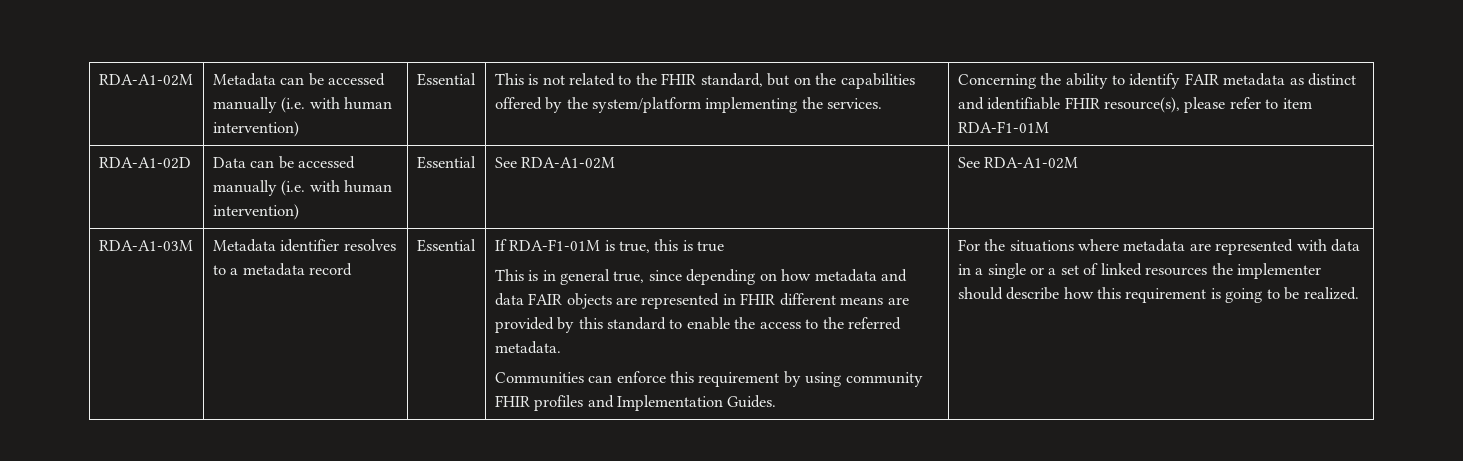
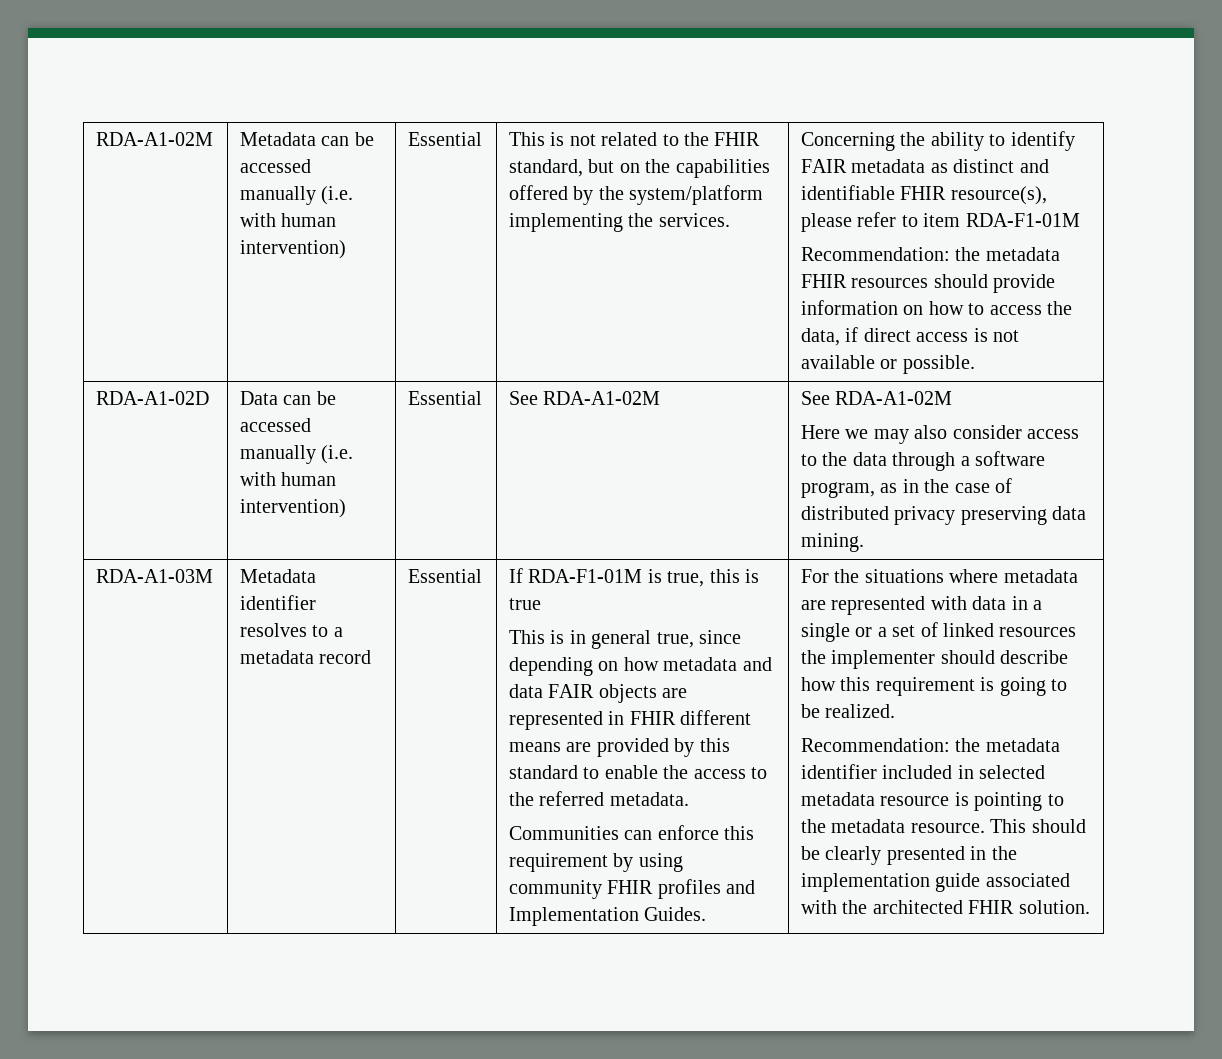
(1049, 127) none -> [801,247,1060,261] [801,274,1056,293] [801,300,1073,315] [801,327,1020,346] [801,355,975,374] // Recommendation: the metadata FHIR resources should provide information on how to access the data, if direct access is not available or possible.
(1079, 163) none -> [801,425,1080,444] [801,451,1046,471] [801,478,1013,498] [801,506,1087,525] [801,533,865,552] // Here we may also consider access to the data through a software program, as in the case of distributed privacy preserving data mining.
(1359, 293) none -> [801,738,1060,752] [801,764,1046,779] [801,792,1064,811] [801,819,1086,833] [801,846,1017,865] [801,873,1070,892] [801,900,1090,914] // Recommendation: the metadata identifier included in selected metadata resource is pointing to the metadata resource. This should be clearly presented in the implementation guide associated with the architected FHIR solution.

